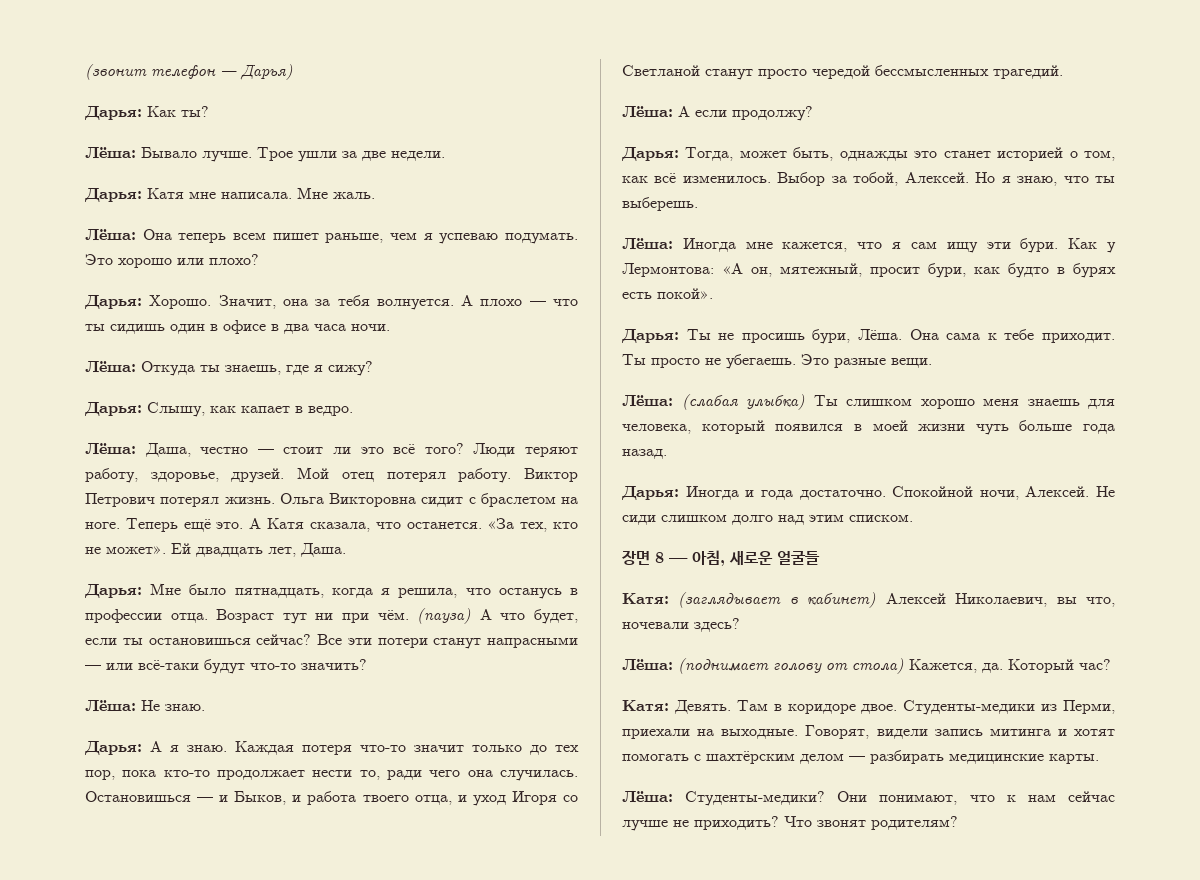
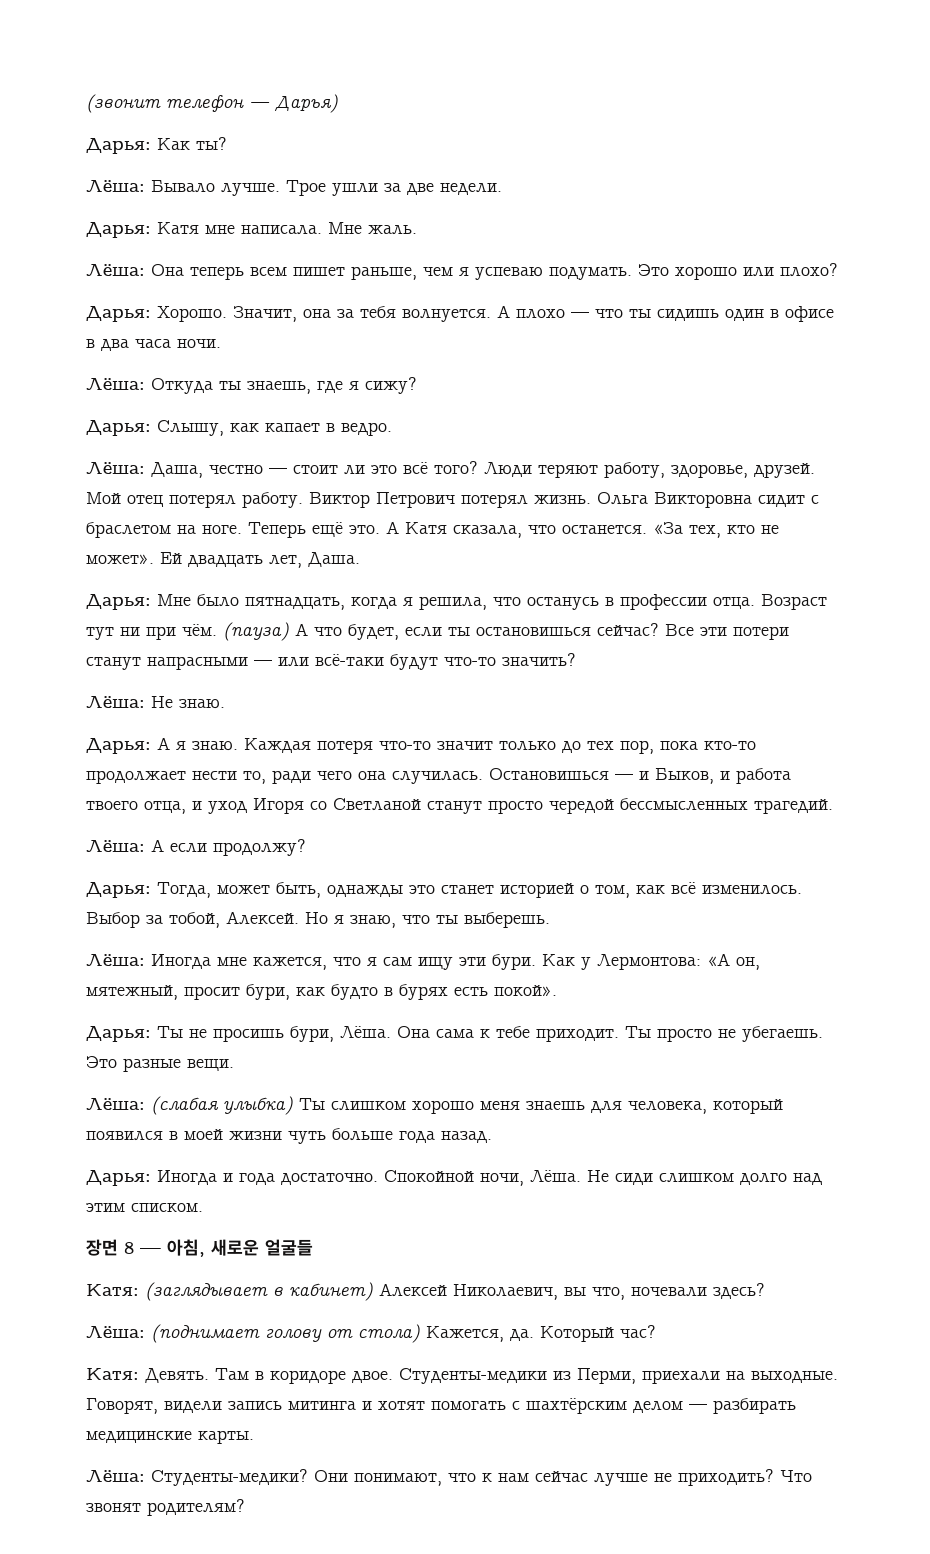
[1025,486,1090,497] Алексей. -> [530,1170,581,1182] Лёша.

